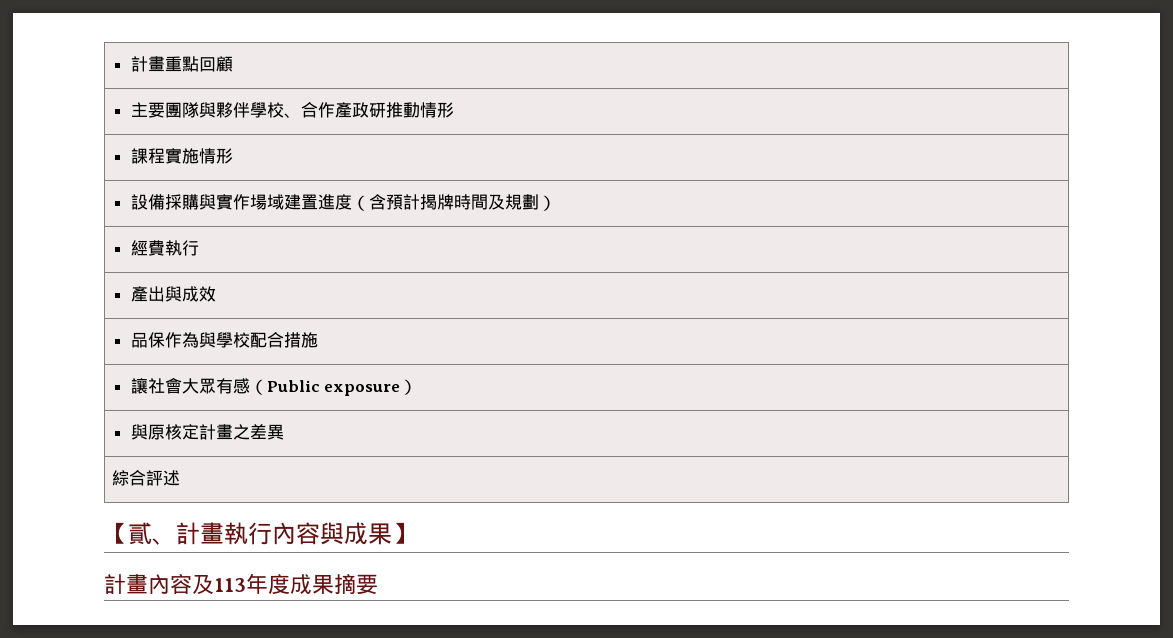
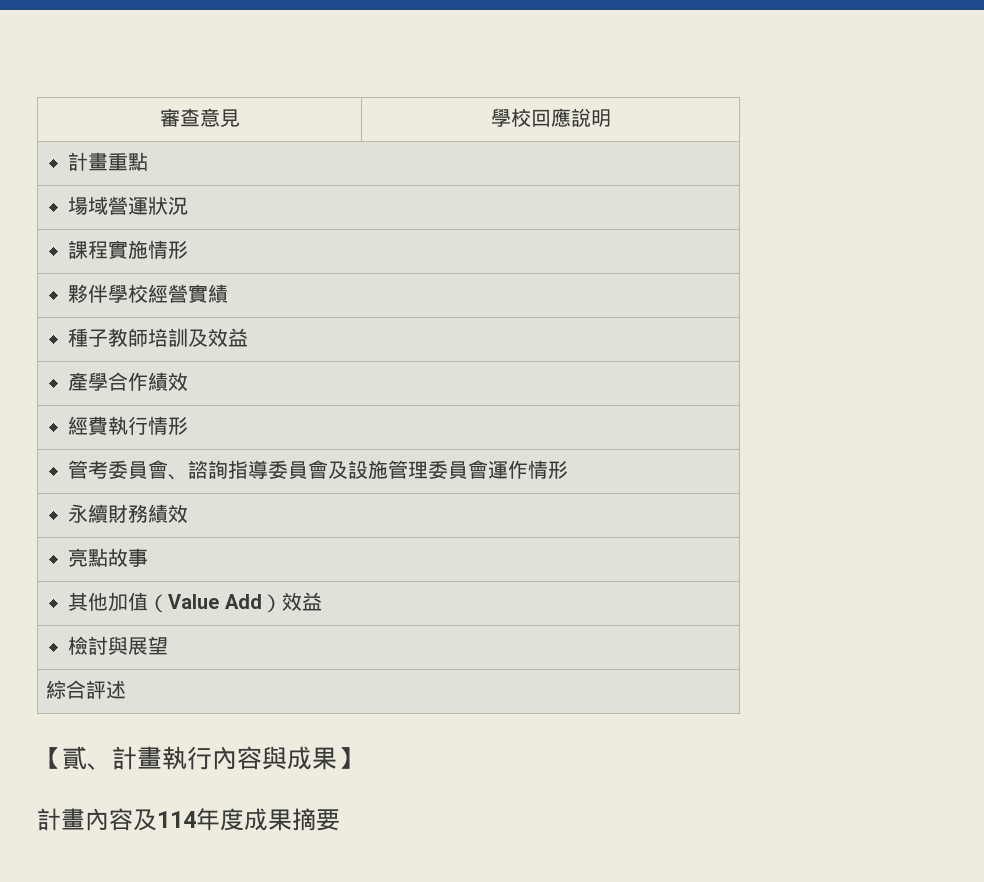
[130,56,233,72] [130,102,454,118] [130,148,233,164] [130,194,556,211] [130,240,199,256] [130,286,216,302] [130,332,318,348] [130,377,418,396] [130,424,284,440] 計畫重點回顧 // 主要團隊與夥伴學校、合作產政研推動情形 // 課程實施情形 // 設備採購與實作場域建置進度（含預計揭牌時間及規劃） // 經費執行 // 產出與成效 // 品保作為與學校配合措施 // 讓社會大眾有感（Public exposure） // 與原核定計畫之差異 -> [159,108,240,127] [490,108,611,127] [68,152,149,171] [68,196,189,215] [68,240,189,259] [68,284,229,303] [68,328,249,347] [68,372,189,391] [68,416,189,435] [68,460,569,480] [68,504,189,523] [68,548,149,567] [68,592,322,613] [68,636,169,655] 審查意見 | 學校回應說明 // 計畫重點 // 場域營運狀況 // 課程實施情形 // 夥伴學校經營實績 // 種子教師培訓及效益 // 產學合作績效 // 經費執行情形 // 管考委員會、諮詢指導委員會及設施管理委員會運作情形 // 永續財務績效 // 亮點故事 // 其他加值（Value Add）效益 // 檢討與展望
[214,578,246,592] 113 -> [157,811,196,828] 114

